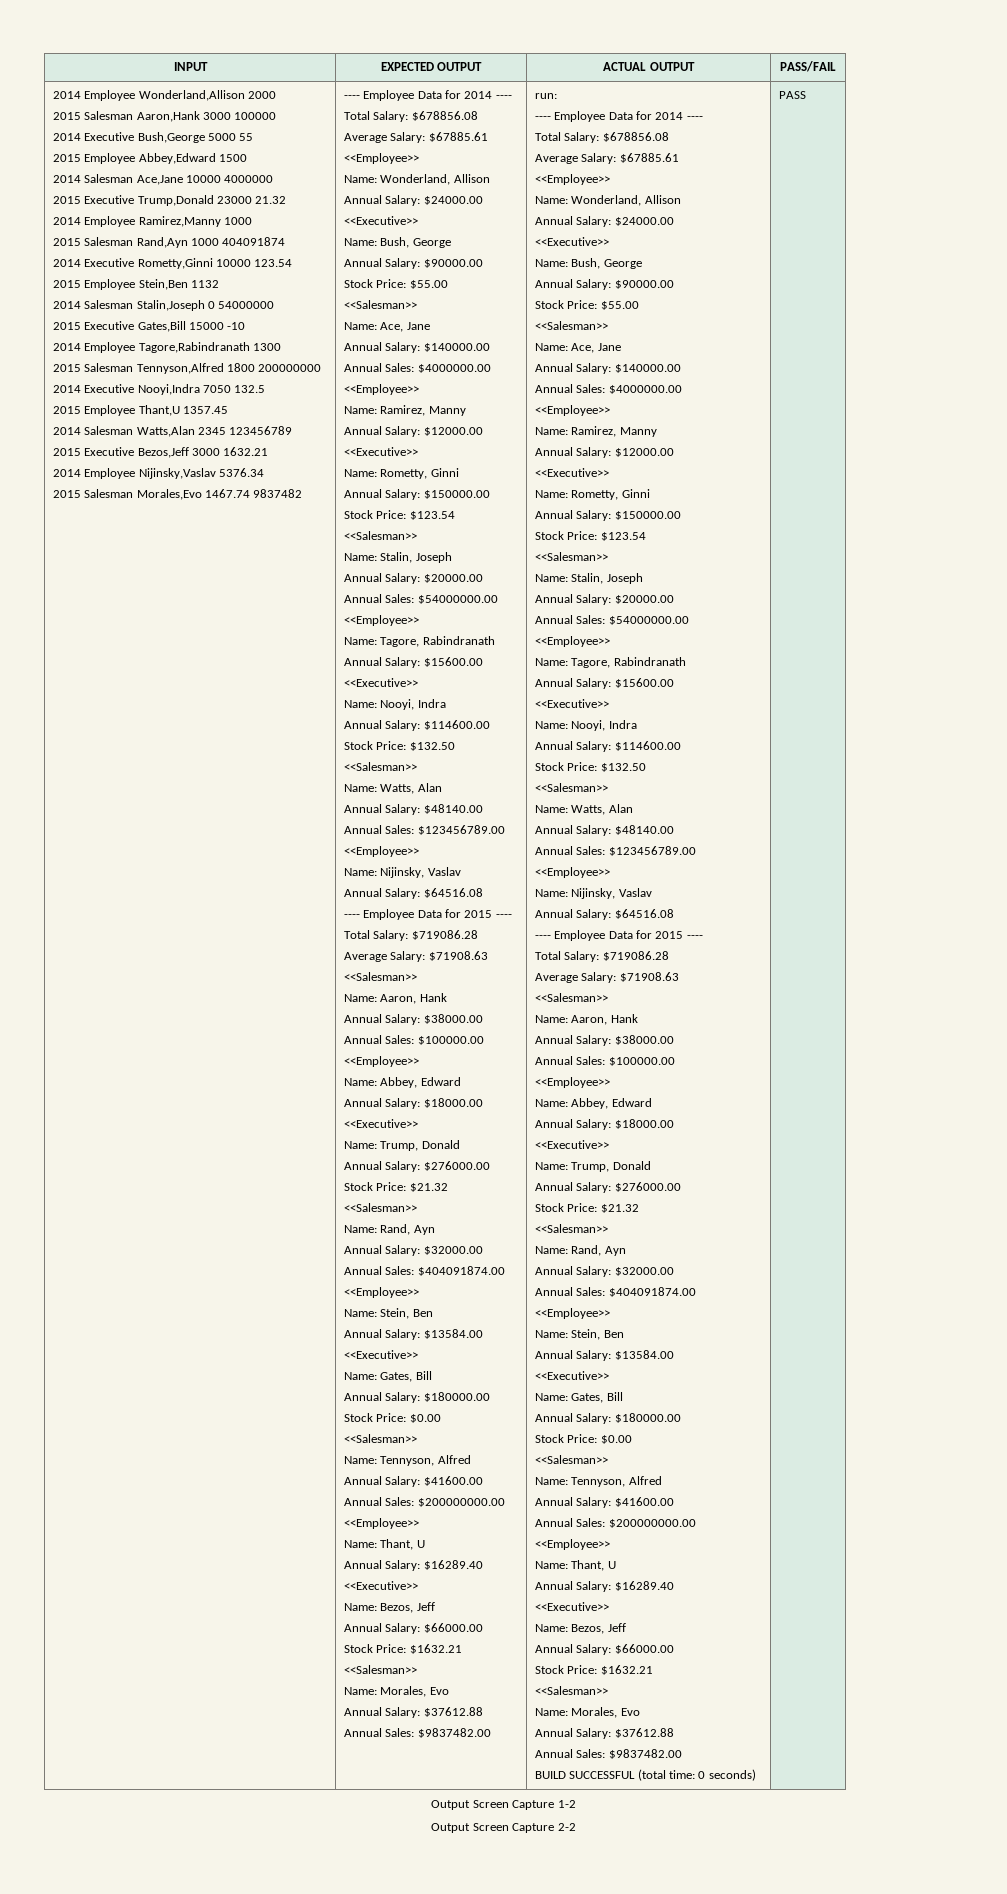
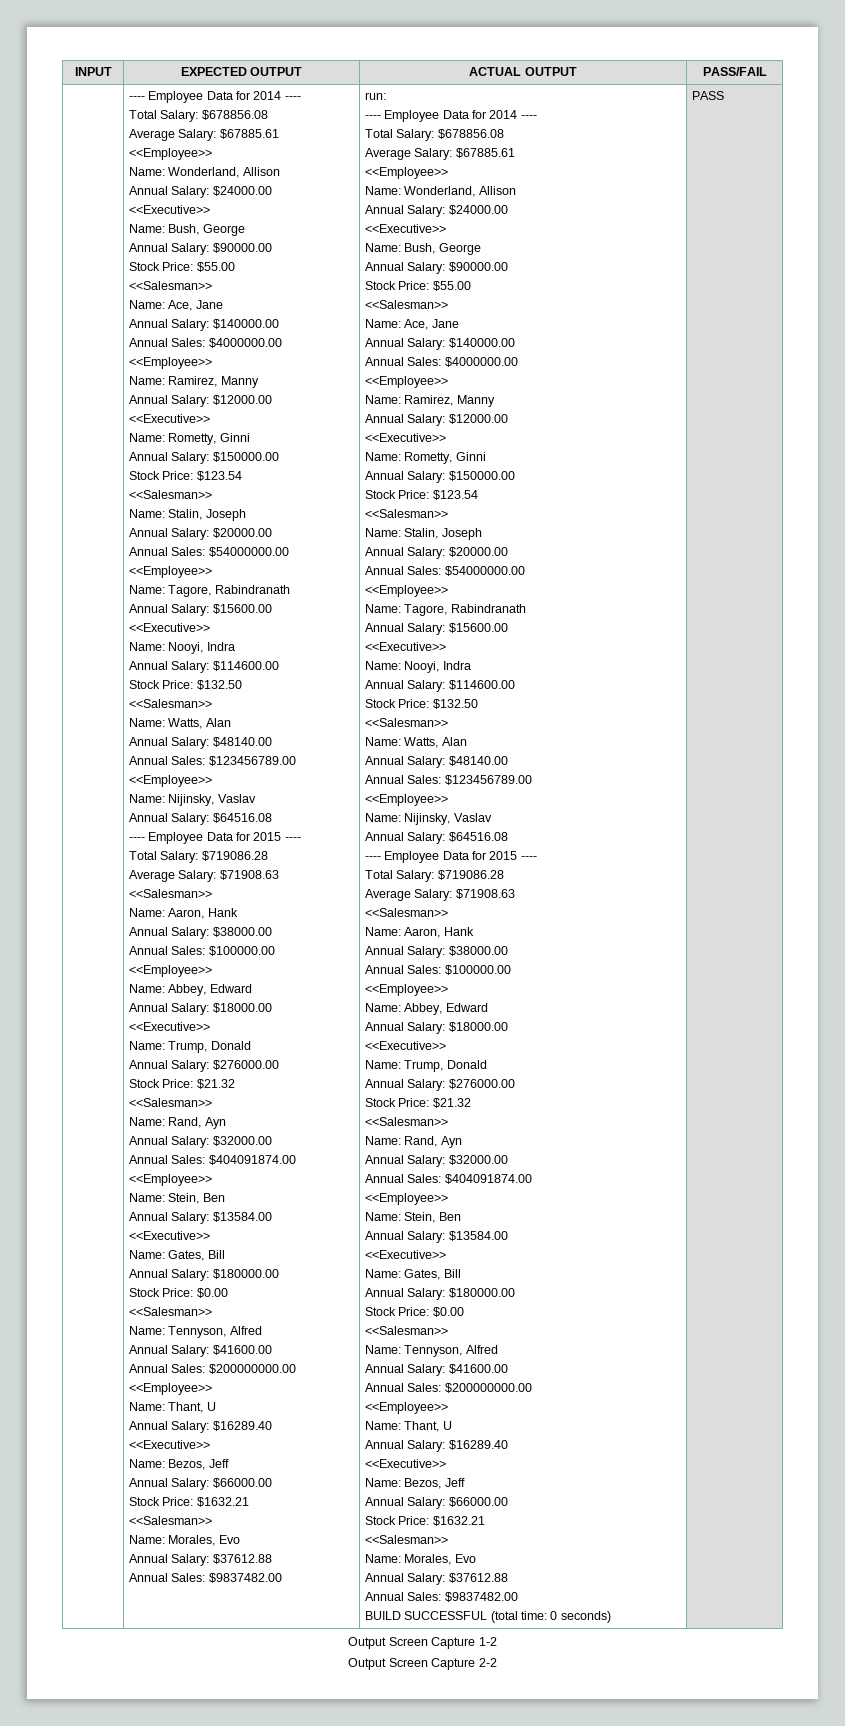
[52,90,276,101] [52,111,277,122] [52,132,254,143] [52,153,247,164] [52,174,274,185] [52,195,287,206] [52,216,252,227] [52,237,286,248] [52,258,293,269] [52,279,219,290] [52,300,275,311] [52,321,246,332] [52,342,281,353] [52,363,322,374] [52,384,266,395] [52,405,228,416] [52,426,293,437] [52,447,269,458] [52,468,264,479] [52,489,303,500] 2014 Employee Wonderland,Allison 2000 // 2015 Salesman Aaron,Hank 3000 100000 // 2014 Executive Bush,George 5000 55 // 2015 Employee Abbey,Edward 1500 // 2014 Salesman Ace,Jane 10000 4000000 // 2015 Executive Trump,Donald 23000 21.32 // 2014 Employee Ramirez,Manny 1000 // 2015 Salesman Rand,Ayn 1000 404091874 // 2014 Executive Rometty,Ginni 10000 123.54 // 2015 Employee Stein,Ben 1132 // 2014 Salesman Stalin,Joseph 0 54000000 // 2015 Executive Gates,Bill 15000 -10 // 2014 Employee Tagore,Rabindranath 1300 // 2015 Salesman Tennyson,Alfred 1800 200000000 // 2014 Executive Nooyi,Indra 7050 132.5 // 2015 Employee Thant,U 1357.45 // 2014 Salesman Watts,Alan 2345 123456789 // 2015 Executive Bezos,Jeff 3000 1632.21 // 2014 Employee Nijinsky,Vaslav 5376.34 // 2015 Salesman Morales,Evo 1467.74 9837482 -> (767, 71) none

